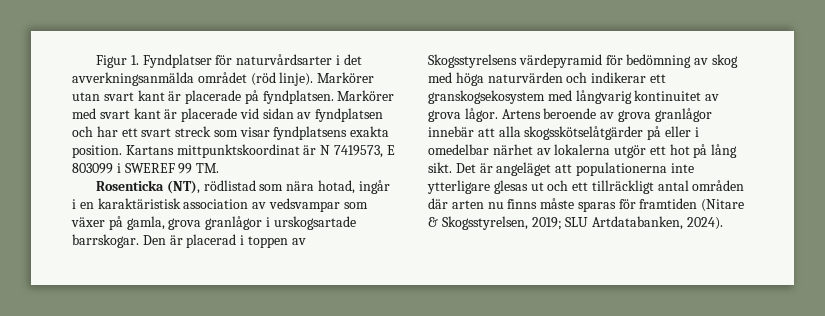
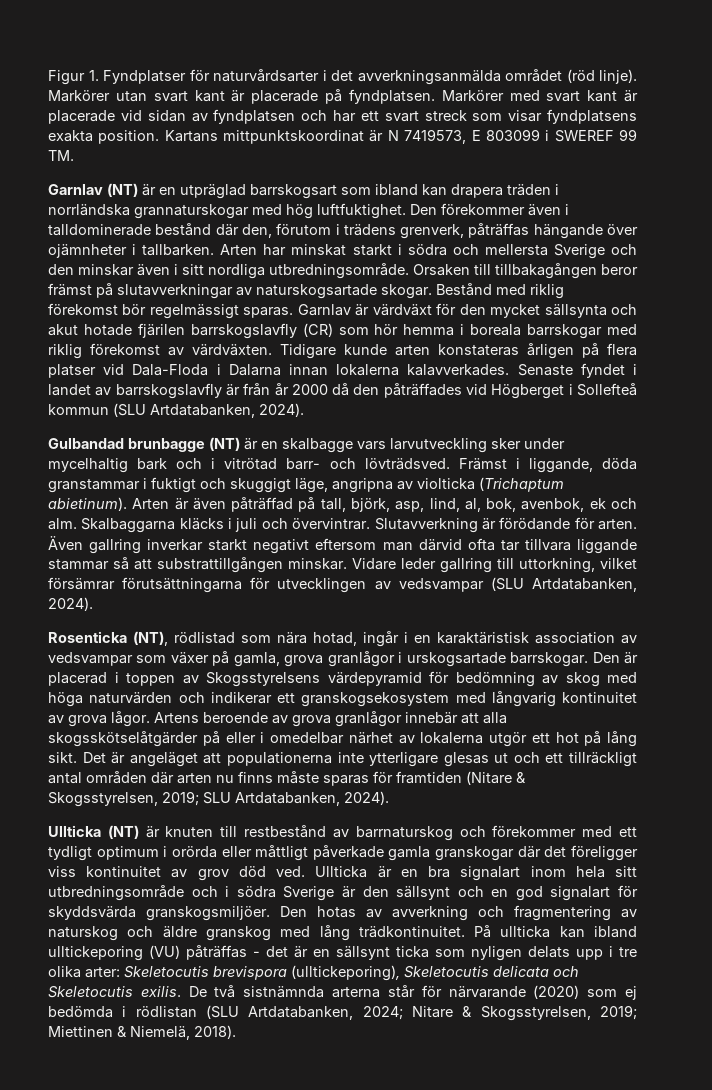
(220, 168) none -> [48,183,559,199] [48,203,569,219] [48,223,638,239] [48,244,637,259] [48,263,638,279] [48,283,564,299] [48,303,637,319] [48,323,638,339] [48,343,637,359] [48,363,637,378] [48,383,637,399] [48,403,304,418] [48,437,565,453] [48,458,637,473] [48,477,564,493] [48,497,637,512] [48,517,638,533] [48,536,637,554] [48,557,637,573] [48,577,638,593] [48,597,93,611] // Garnlav (NT) är en utpräglad barrskogsart som ibland kan drapera träden i norrländska grannaturskogar med hög luftfuktighet. Den förekommer även i talldominerade bestånd där den, förutom i trädens grenverk, påträffas hängande över ojämnheter i tallbarken. Arten har minskat starkt i södra och mellersta Sverige och den minskar även i sitt nordliga utbredningsområde. Orsaken till tillbakagången beror främst på slutavverkningar av naturskogsartade skogar. Bestånd med riklig förekomst bör regelmässigt sparas. Garnlav är värdväxt för den mycket sällsynta och akut hotade fjärilen barrskogslavfly (CR) som hör hemma i boreala barrskogar med riklig förekomst av värdväxten. Tidigare kunde arten konstateras årligen på flera platser vid Dala-Floda i Dalarna innan lokalerna kalavverkades. Senaste fyndet i landet av barrskogslavfly är från år 2000 då den påträffades vid Högberget i Sollefteå kommun (SLU Artdatabanken, 2024). // Gulbandad brunbagge (NT) är en skalbagge vars larvutveckling sker under mycelhaltig bark och i vitrötad barr- och lövträdsved. Främst i liggande, döda granstammar i fuktigt och skuggigt läge, angripna av violticka (Trichaptum abietinum). Arten är även påträffad på tall, björk, asp, lind, al, bok, avenbok, ek och alm. Skalbaggarna kläcks i juli och övervintrar. Slutavverkning är förödande för arten. Även gallring inverkar starkt negativt eftersom man därvid ofta tar tillvara liggande stammar så att substrattillgången minskar. Vidare leder gallring till uttorkning, vilket försämrar förutsättningarna för utvecklingen av vedsvampar (SLU Artdatabanken, 2024).
(723, 223) none -> [48,825,637,841] [48,845,638,861] [48,866,637,881] [48,885,638,901] [48,905,637,921] [48,925,637,941] [48,945,637,961] [48,965,579,981] [48,985,637,1000] [48,1005,637,1021] [48,1025,236,1040] // Ullticka (NT) är knuten till restbestånd av barrnaturskog och förekommer med ett tydligt optimum i orörda eller måttligt påverkade gamla granskogar där det föreligger viss kontinuitet av grov död ved. Ullticka är en bra signalart inom hela sitt utbredningsområde och i södra Sverige är den sällsynt och en god signalart för skyddsvärda granskogsmiljöer. Den hotas av avverkning och fragmentering av naturskog och äldre granskog med lång trädkontinuitet. På ullticka kan ibland ulltickeporing (VU) påträffas - det är en sällsynt ticka som nyligen delats upp i tre olika arter: Skeletocutis brevispora (ulltickeporing), Skeletocutis delicata och Skeletocutis exilis. De två sistnämnda arterna står för närvarande (2020) som ej bedömda i rödlistan (SLU Artdatabanken, 2024; Nitare & Skogsstyrelsen, 2019; Miettinen & Niemelä, 2018).

